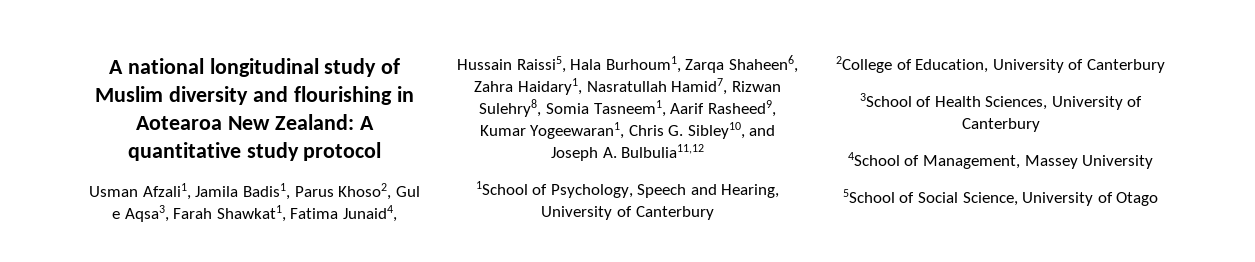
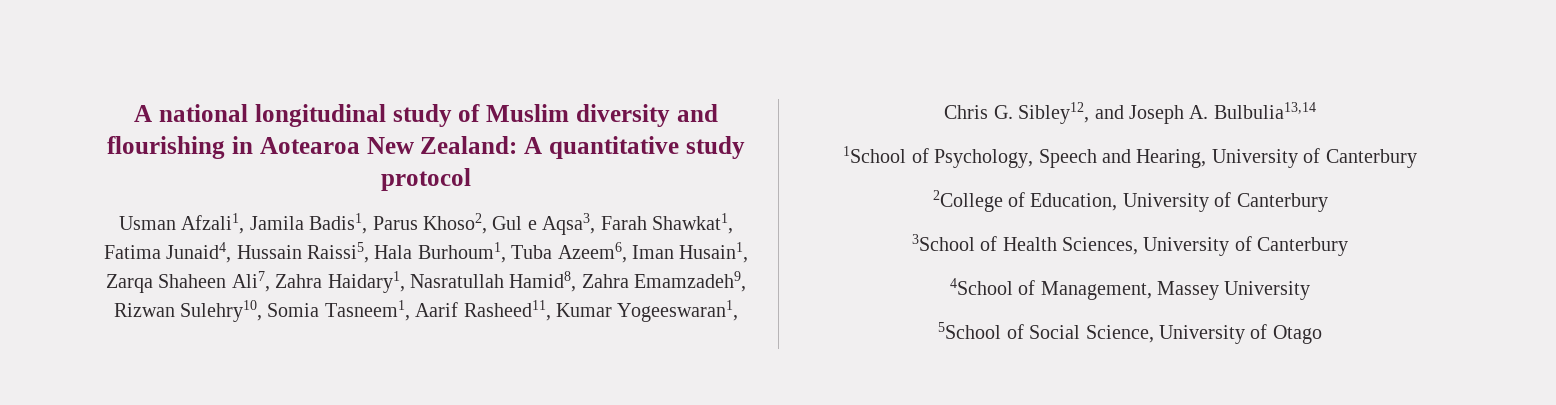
[685,55,798,73] [474,78,781,95] [479,99,776,117] [479,122,625,139] Zarqa Shaheen6, Zahra Haidary1, Nasratullah Hamid7, Rizwan Sulehry8, Somia Tasneem1, Aarif Rasheed9, Kumar Yogeewaran1, -> [511,242,749,263] [105,271,747,293] [113,300,739,322] Tuba Azeem6, Iman Husain1, Zarqa Shaheen Ali7, Zahra Haidary1, Nasratullah Hamid8, Zahra Emamzadeh9, Rizwan Sulehry10, Somia Tasneem1, Aarif Rasheed11, Kumar Yogeeswaran1,
[687,122,745,139] Sibley10, -> [1018,102,1090,124] Sibley12,
[621,144,705,158] Bulbulia11,12 -> [1213,102,1316,119] Bulbulia13,14

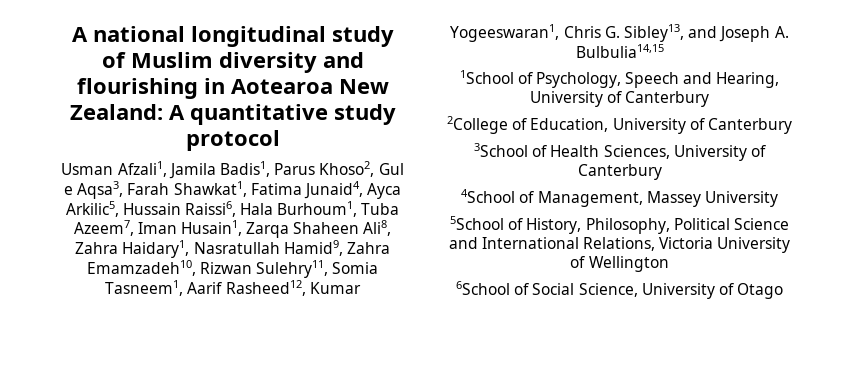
[236,242,369,263] Hussain Raissi5, -> [367,183,402,199] [65,201,236,217] Ayca Arkilic5, Hussain Raissi6,
[557,242,627,263] Azeem6, -> [73,220,134,236] Azeem7,
[231,271,270,292] Ali7, -> [363,220,392,236] Ali8,
[509,271,747,292] [113,300,262,322] Hamid8, Zahra Emamzadeh9, Rizwan Sulehry10, -> [283,240,390,256] [86,260,329,278] Hamid9, Zahra Emamzadeh10, Rizwan Sulehry11,
[463,300,551,321] Rasheed11, -> [225,280,306,296] Rasheed12,
[1018,102,1090,124] Sibley12, -> [624,24,684,42] Sibley13,
[1213,102,1316,119] Bulbulia13,14 -> [575,44,664,58] Bulbulia14,15
(1024, 331) none -> [526,218,789,234] [448,237,791,253] [570,256,669,272] [455,281,530,295] History, Philosophy, Political Science and International Relations, Victoria University of Wellington // 6School of

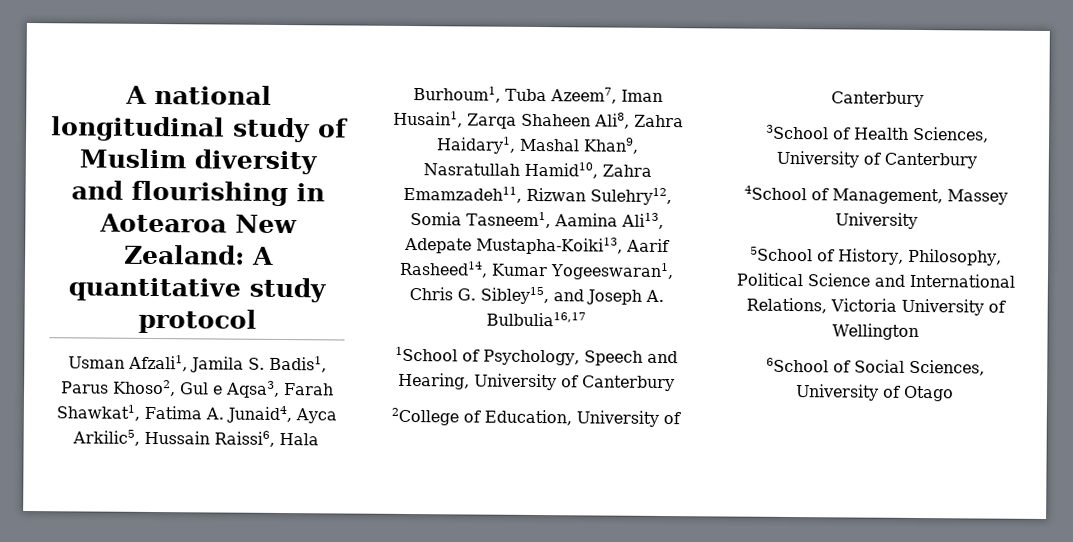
(216, 171) none -> [247,357,265,370] S.
(302, 189) none -> [204,407,224,420] A.
[193,240,390,256] [86,260,379,278] [105,280,306,296] Nasratullah Hamid9, Zahra Emamzadeh10, Rizwan Sulehry11, Somia Tasneem1, Aarif Rasheed12, -> [519,137,639,154] [422,161,652,179] [402,185,672,206] [410,211,664,229] [404,236,670,255] [399,260,489,278] Mashal Khan9, Nasratullah Hamid10, Zahra Emamzadeh11, Rizwan Sulehry12, Somia Tasneem1, Aamina Ali13, Adepate Mustapha-Koiki13, Aarif Rasheed14,
[624,24,684,42] Sibley13, -> [479,286,549,305] Sibley15,
[575,44,664,58] Bulbulia14,15 -> [486,311,586,327] Bulbulia16,17
[578,283,638,297] Science, -> [908,359,985,376] Sciences,

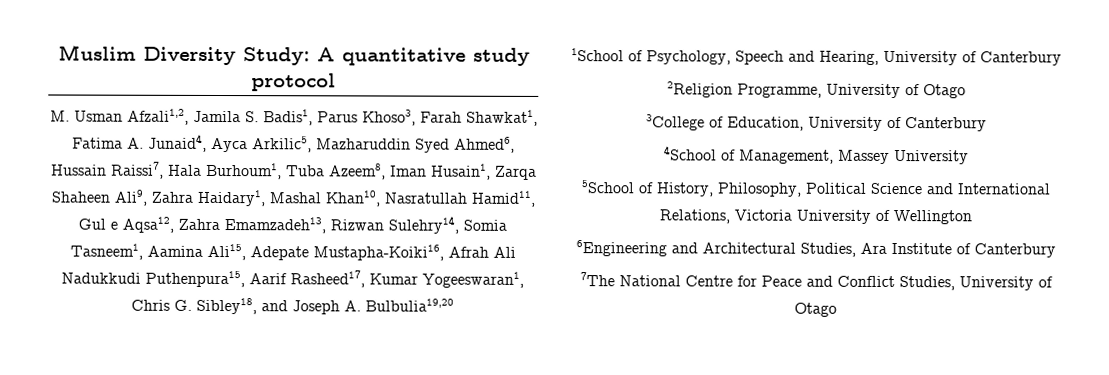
[125,84,272,105] [51,116,349,143] [79,148,318,175] [71,180,325,207] [98,213,298,234] [123,244,245,265] A national longitudinal study of Muslim diversity and flourishing in Aotearoa New Zealand: -> [57,44,310,66] Muslim Diversity Study:
[67,354,188,372] Usman Afzali1, -> [49,108,189,125] M. Usman Afzali1,2,
[112,379,280,398] Khoso2, Gul e Aqsa3, -> [361,109,416,126] Khoso3,
[144,430,275,447] Hussain Raissi6, -> [316,136,515,153] [50,161,164,179] Mazharuddin Syed Ahmed6, Hussain Raissi7,
[550,87,617,104] Azeem7, -> [328,163,386,180] Azeem8,
[593,112,630,129] Ali8, -> [113,189,147,206] Ali9,
[583,137,639,154] [422,161,652,179] [402,185,672,206] [410,211,664,229] [404,236,670,255] [399,260,489,278] Khan9, Nasratullah Hamid10, Zahra Emamzadeh11, Rizwan Sulehry12, Somia Tasneem1, Aamina Ali13, Adepate Mustapha-Koiki13, Aarif Rasheed14, -> [324,190,535,207] [78,215,507,234] [69,243,516,261] [61,270,365,288] Khan10, Nasratullah Hamid11, Gul e Aqsa12, Zahra Emamzadeh13, Rizwan Sulehry14, Somia Tasneem1, Aamina Ali15, Adepate Mustapha-Koiki16, Afrah Ali Nadukkudi Puthenpura15, Aarif Rasheed17,
[479,286,549,305] Sibley15, -> [196,297,257,315] Sibley18,
[486,311,586,327] Bulbulia16,17 -> [365,298,454,312] Bulbulia19,20
[390,407,459,426] 2College -> [667,81,966,99] [646,114,705,131] 2Religion Programme, University of Otago // 3College
[765,124,989,143] [775,150,977,169] // 3School of Health Sciences, University of Canterbury -> (987, 124) none
[765,357,985,376] 6School of Social Sciences, -> [575,240,1056,258] [579,272,955,291] 6Engineering and Architectural Studies, Ara Institute of Canterbury // 7The National Centre for Peace and Conflict Studies,

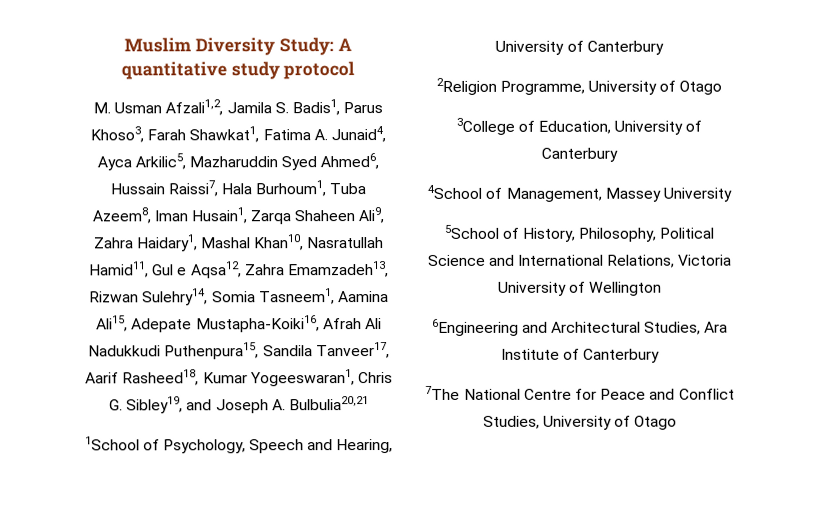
[249,270,365,288] Aarif Rasheed17, -> [262,342,390,359] [85,369,200,386] Sandila Tanveer17, Aarif Rasheed18,
[196,297,257,315] Sibley18, -> [126,396,184,414] Sibley19,
[365,298,454,312] Bulbulia19,20 -> [288,396,369,411] Bulbulia20,21

